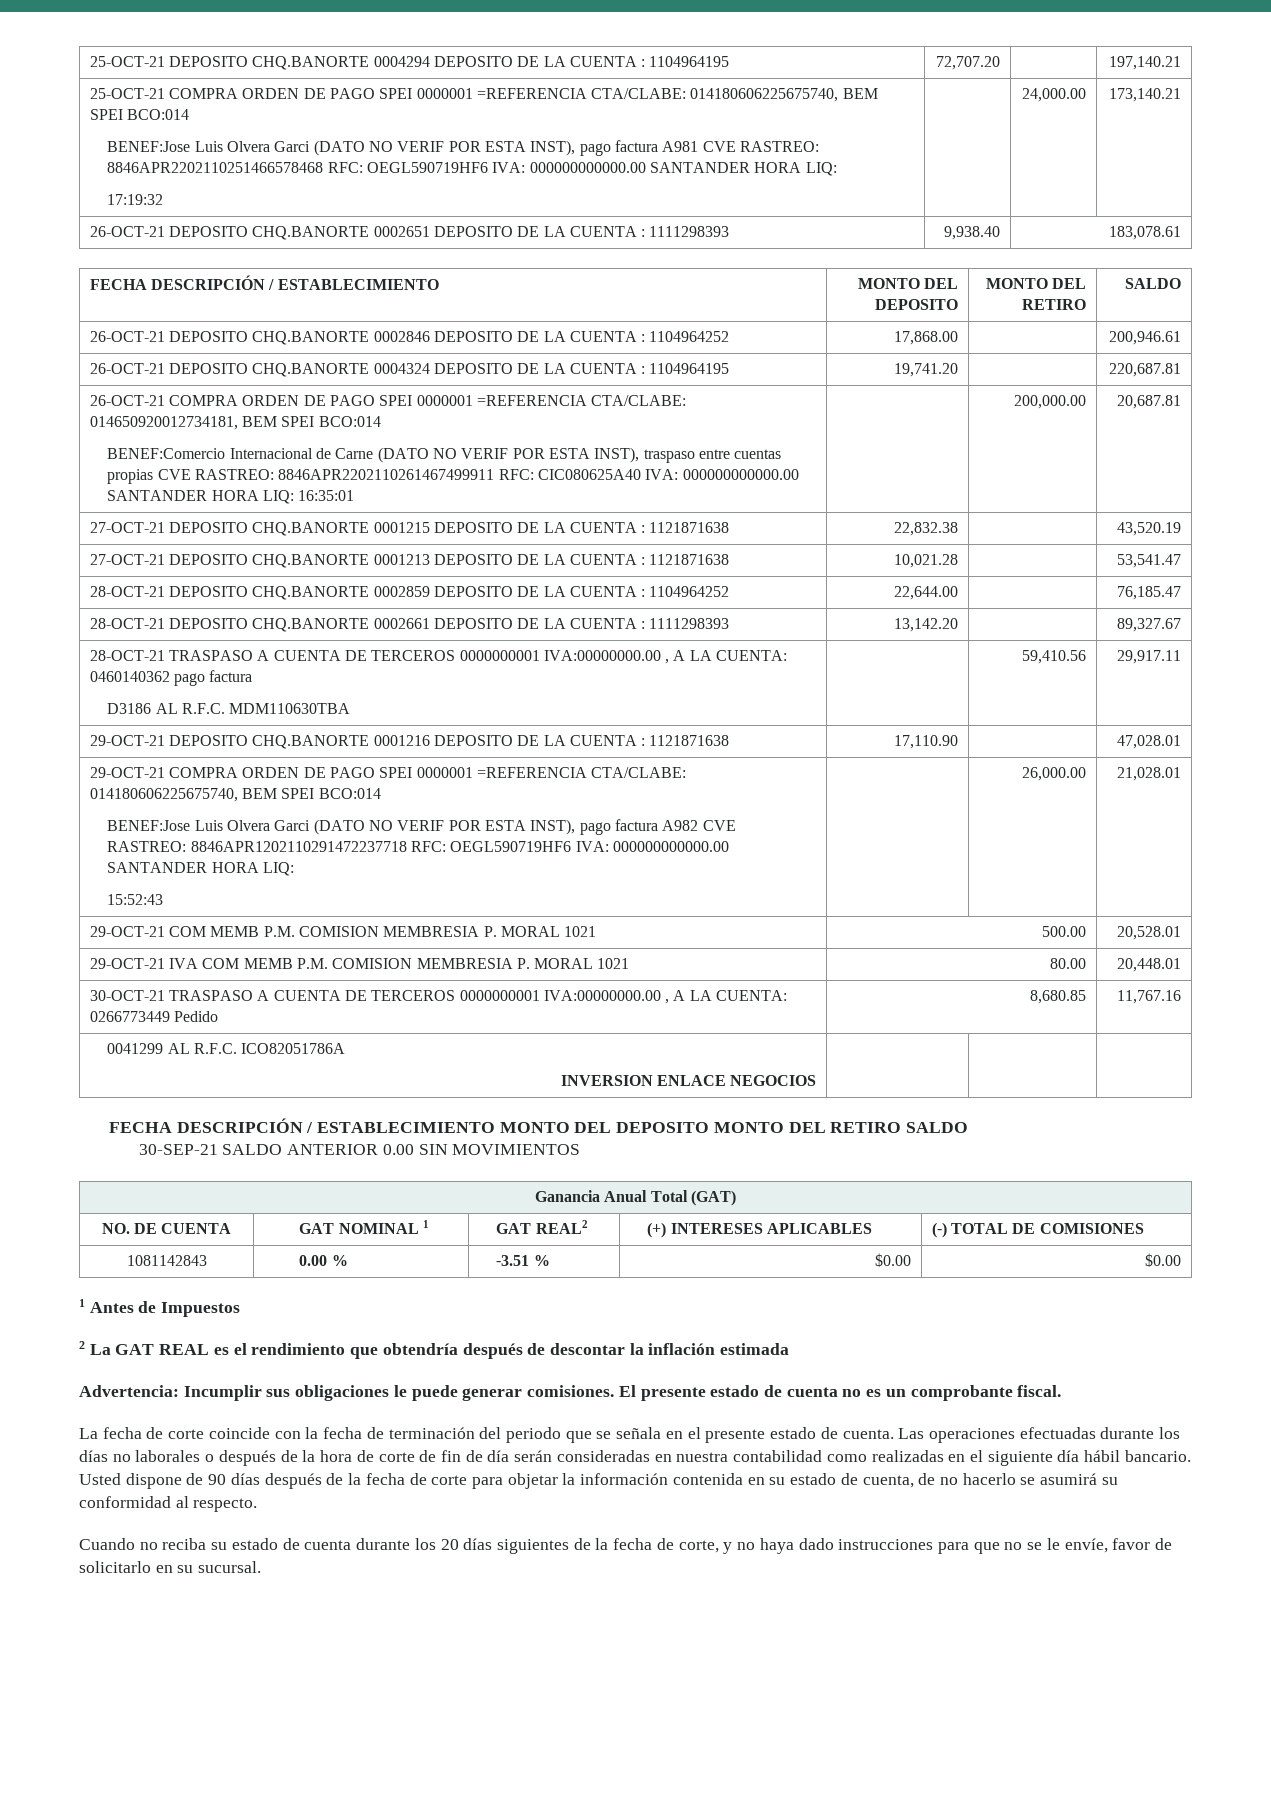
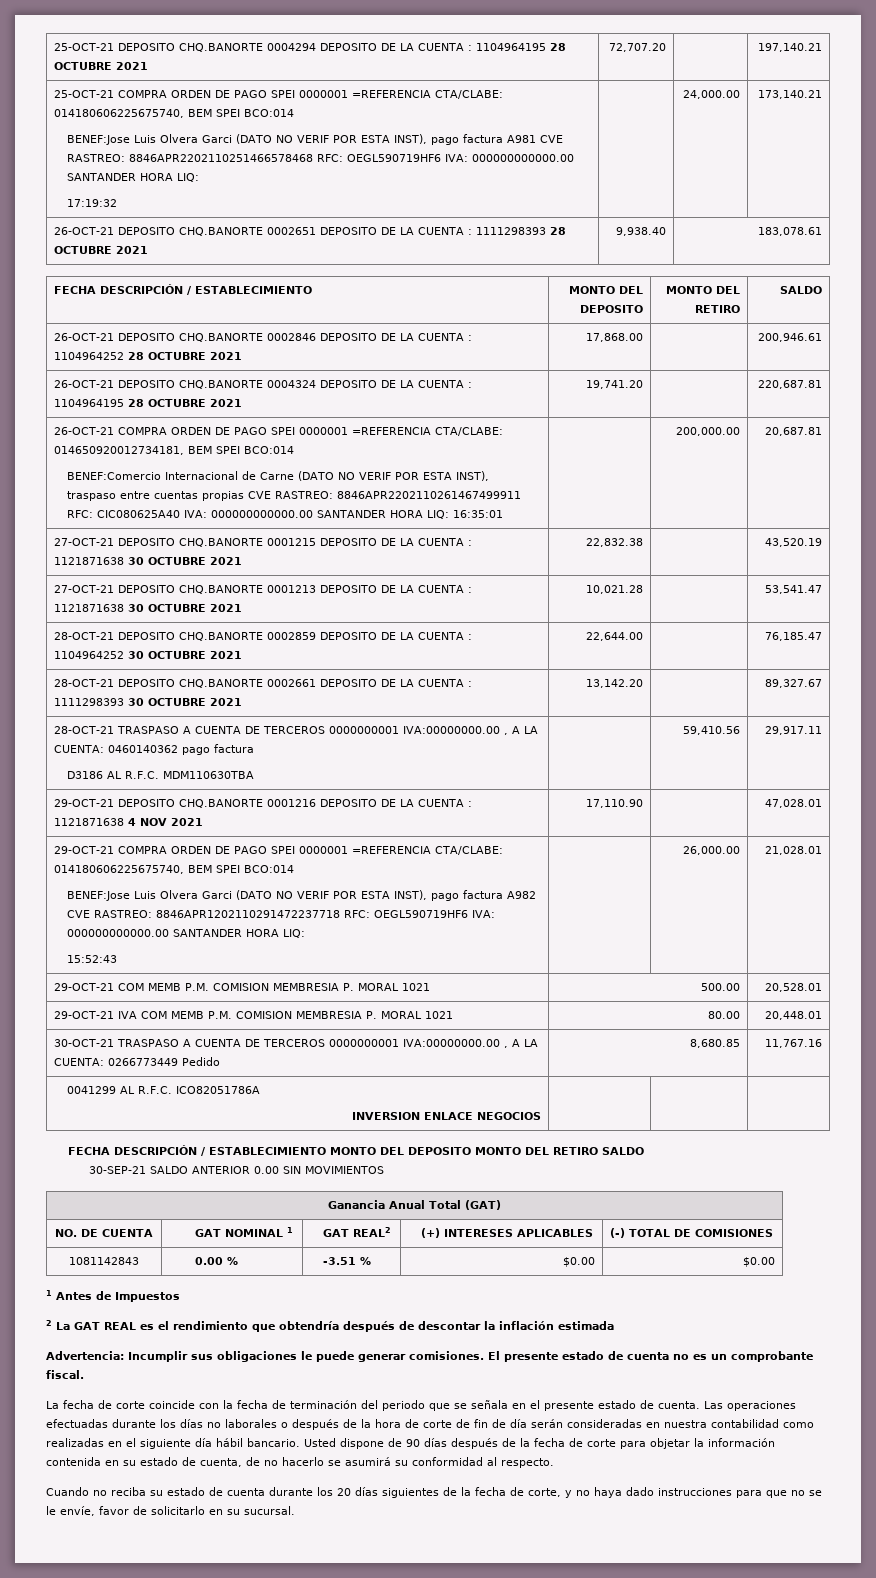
(730, 61) none -> [550,43,567,51] [54,62,149,70] 28 OCTUBRE 2021
(730, 231) none -> [550,227,567,235] [54,246,149,254] 28 OCTUBRE 2021
(730, 336) none -> [128,352,243,360] 28 OCTUBRE 2021
(730, 368) none -> [128,399,243,407] 28 OCTUBRE 2021
(730, 527) none -> [128,557,243,565] 30 OCTUBRE 2021
(730, 559) none -> [128,604,243,612] 30 OCTUBRE 2021
(730, 591) none -> [128,651,243,659] 30 OCTUBRE 2021
(730, 623) none -> [128,698,243,706] 30 OCTUBRE 2021
(730, 740) none -> [128,818,204,826] 4 NOV 2021

